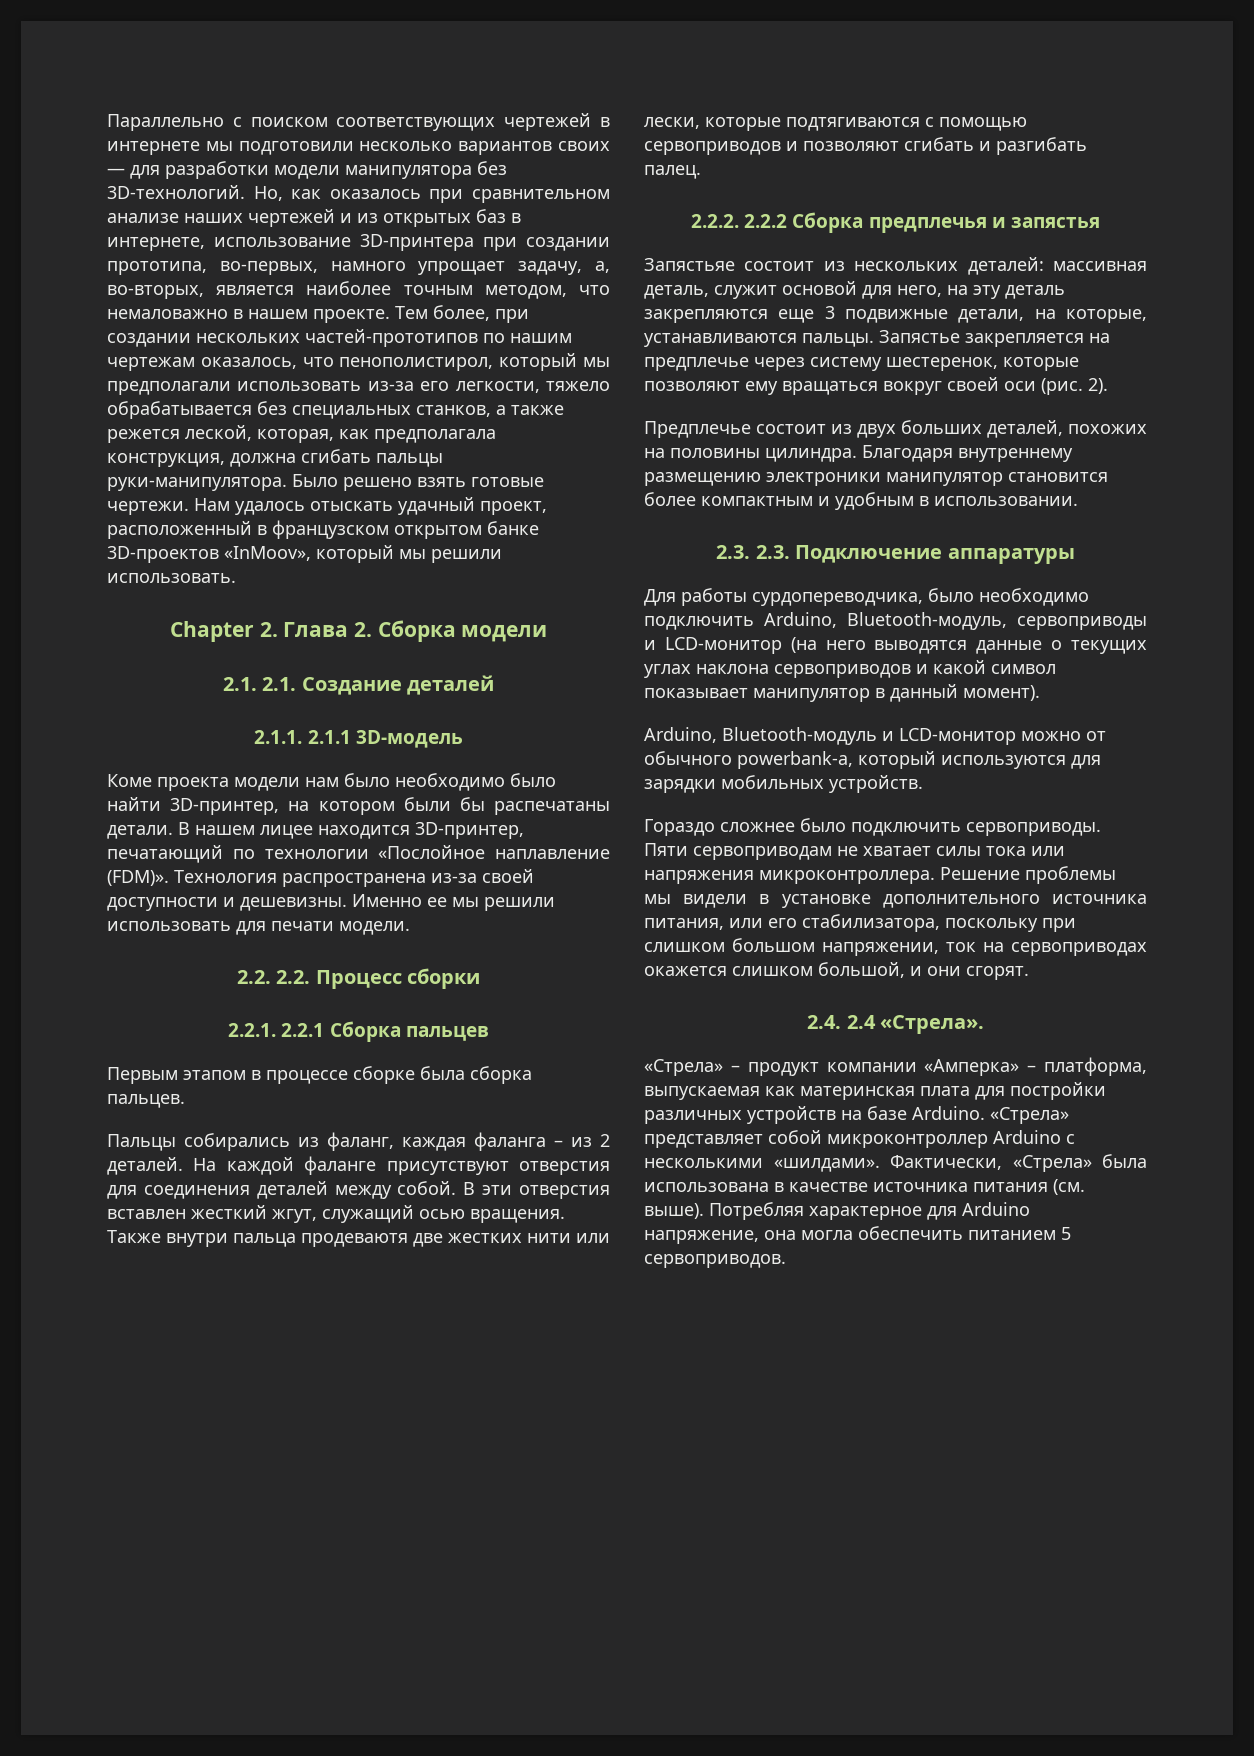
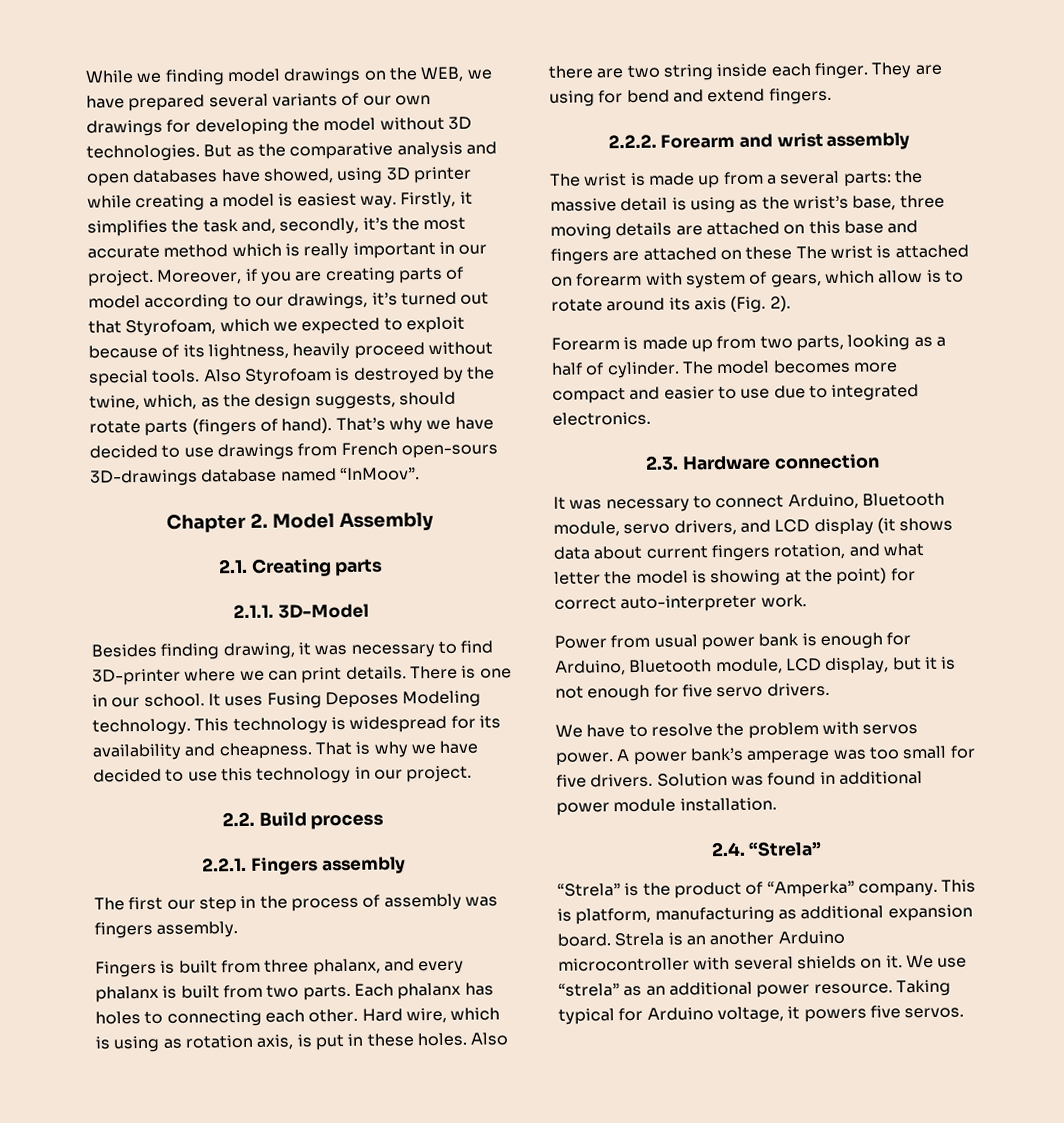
[107,113,610,131] [107,141,610,155] [107,161,507,179] [107,185,610,203] [107,209,521,227] [107,234,610,251] [107,261,610,275] [107,281,610,299] [107,305,529,323] [107,329,572,347] [107,353,610,371] [107,381,610,395] [107,401,564,419] [107,425,496,443] [107,449,443,467] [107,474,544,491] [107,497,547,515] [107,520,539,539] [107,545,502,563] [107,573,236,583] [169,620,548,642] [222,675,495,695] [254,730,463,748] [107,773,556,791] [107,797,610,815] [107,822,524,839] [107,845,610,863] [107,869,534,887] [107,894,555,911] [107,921,410,935] [236,968,481,989] [228,1021,489,1042] [107,1066,532,1084] [107,1094,185,1108] [107,1132,610,1151] [107,1156,610,1175] [107,1181,610,1199] [107,1205,565,1223] [107,1230,610,1247] [644,117,1027,131] [644,137,1087,155] [644,165,701,179] [691,212,1100,233] [644,257,1147,275] [644,281,1065,299] [644,306,1147,323] [644,330,1110,347] [644,357,1079,371] [644,377,1108,395] [644,420,1147,438] [644,445,1073,462] [644,472,1108,486] [644,492,1078,510] [716,545,1075,564] [644,588,1089,606] [644,612,1147,630] [644,637,1147,654] [644,660,1056,678] [644,684,1040,702] [644,727,1106,745] [644,751,1101,769] [644,775,923,793] [644,818,1101,836] [644,843,1065,860] [644,866,1116,884] [644,894,1147,908] [644,914,1076,932] [644,938,1147,956] [644,962,1029,980] [807,1015,984,1034] [644,1057,1147,1076] [644,1082,1106,1100] [644,1106,1069,1124] [644,1130,1075,1148] [644,1154,1147,1172] [644,1179,1085,1195] [644,1202,1030,1220] [644,1226,1071,1244] [644,1254,786,1268] Параллельно с поиском соответствующих чертежей в интернете мы подготовили несколько вариантов своих — для разработки модели манипулятора без 3D-технологий. Но, как оказалось при сравнительном анализе наших чертежей и из открытых баз в интернете, использование 3D-принтера при создании прототипа, во-первых, намного упрощает задачу, а, во-вторых, является наиболее точным методом, что немаловажно в нашем проекте. Тем более, при создании нескольких частей-прототипов по нашим чертежам оказалось, что пенополистирол, который мы предполагали использовать из-за его легкости, тяжело обрабатывается без специальных станков, а также режется леской, которая, как предполагала конструкция, должна сгибать пальцы руки-манипулятора. Было решено взять готовые чертежи. Нам удалось отыскать удачный проект, расположенный в французском открытом банке 3D-проектов «InMoov», который мы решили использовать. // Chapter 2. Глава 2. Сборка модели // 2.1. 2.1. Создание деталей // 2.1.1. 2.1.1 3D-модель // Коме проекта модели нам было необходимо было найти 3D-принтер, на котором были бы распечатаны детали. В нашем лицее находится 3D-принтер, печатающий по технологии «Послойное наплавление (FDM)». Технология распространена из-за своей доступности и дешевизны. Именно ее мы решили использовать для печати модели. // 2.2. 2.2. Процесс сборки // 2.2.1. 2.2.1 Сборка пальцев // Первым этапом в процессе сборке была сборка пальцев. // Пальцы собирались из фаланг, каждая фаланга – из 2 деталей. На каждой фаланге присутствуют отверстия для соединения деталей между собой. В эти отверстия вставлен жесткий жгут, служащий осью вращения. Также внутри пальца продеваютя две жестких нити или лески, которые подтягиваются с помощью сервоприводов и позволяют сгибать и разгибать палец. // 2.2.2. 2.2.2 Сборка предплечья и запястья // Запястьяе состоит из нескольких деталей: массивная деталь, служит основой для него, на эту деталь закрепляются еще 3 подвижные детали, на которые, устанавливаются пальцы. Запястье закрепляется на предплечье через систему шестеренок, которые позволяют ему вращаться вокруг своей оси (рис. 2). // Предплечье состоит из двух больших деталей, похожих на половины цилиндра. Благодаря внутреннему размещению электроники манипулятор становится более компактным и удобным в использовании. // 2.3. 2.3. Подключение аппаратуры // Для работы сурдопереводчика, было необходимо подключить Arduino, Bluetooth-модуль, сервоприводы и LCD-монитор (на него выводятся данные о текущих углах наклона сервоприводов и какой символ показывает манипулятор в данный момент). // Arduino, Bluetooth-модуль и LCD-монитор можно от обычного powerbank-а, который используются для зарядки мобильных устройств. // Гораздо сложнее было подключить сервоприводы. Пяти сервоприводам не хватает силы тока или напряжения микроконтроллера. Решение проблемы мы видели в установке дополнительного источника питания, или его стабилизатора, поскольку при слишком большом напряжении, ток на сервоприводах окажется слишком большой, и они сгорят. // 2.4. 2.4 «Стрела». // «Стрела» – продукт компании «Амперка» – платформа, выпускаемая как материнская плата для постройки различных устройств на базе Arduino. «Стрела» представляет собой микроконтроллер Arduino с несколькими «шилдами». Фактически, «Стрела» была использована в качестве источника питания (см. выше). Потребляя характерное для Arduino напряжение, она могла обеспечить питанием 5 сервоприводов. -> [85,66,493,86] [86,92,431,112] [86,116,472,137] [86,141,497,162] [86,166,472,187] [87,191,473,212] [87,216,467,237] [87,241,488,260] [87,266,465,287] [88,291,490,311] [88,316,465,337] [88,341,493,361] [89,366,496,387] [89,391,456,411] [89,416,494,436] [89,442,498,461] [90,467,420,487] [166,512,434,533] [217,558,384,577] [233,603,369,619] [91,640,494,660] [92,665,512,686] [92,690,482,709] [92,715,501,736] [92,740,479,761] [93,765,473,784] [221,811,385,830] [202,856,406,875] [94,893,498,913] [94,921,239,939] [95,958,465,978] [95,982,494,1003] [95,1007,501,1027] [95,1032,509,1053] [548,62,943,81] [549,87,832,107] [607,131,911,150] [550,169,923,189] [550,194,945,214] [550,220,919,240] [550,244,969,265] [551,269,964,289] [551,295,791,313] [551,334,946,353] [551,359,898,379] [552,384,920,404] [552,411,651,426] [645,453,880,471] [553,492,945,513] [553,517,954,537] [553,542,924,562] [554,567,916,587] [554,594,807,613] [554,632,912,651] [555,656,957,676] [555,682,830,702] [555,721,919,739] [555,745,976,766] [556,770,923,788] [556,797,777,816] [710,841,823,857] [557,879,977,899] [557,904,973,925] [557,930,845,947] [558,954,968,972] [558,979,951,998] [558,1005,965,1025] While we finding model drawings on the WEB, we have prepared several variants of our own drawings for developing the model without 3D technologies. But as the comparative analysis and open databases have showed, using 3D printer while creating a model is easiest way. Firstly, it simplifies the task and, secondly, it’s the most accurate method which is really important in our project. Moreover, if you are creating parts of model according to our drawings, it’s turned out that Styrofoam, which we expected to exploit because of its lightness, heavily proceed without special tools. Also Styrofoam is destroyed by the twine, which, as the design suggests, should rotate parts (fingers of hand). That’s why we have decided to use drawings from French open-sours 3D-drawings database named “InMoov”. // Chapter 2. Model Assembly // 2.1. Creating parts // 2.1.1. 3D-Model // Besides finding drawing, it was necessary to find 3D-printer where we can print details. There is one in our school. It uses Fusing Deposes Modeling technology. This technology is widespread for its availability and cheapness. That is why we have decided to use this technology in our project. // 2.2. Build process // 2.2.1. Fingers assembly // The first our step in the process of assembly was fingers assembly. // Fingers is built from three phalanx, and every phalanx is built from two parts. Each phalanx has holes to connecting each other. Hard wire, which is using as rotation axis, is put in these holes. Also there are two string inside each finger. They are using for bend and extend fingers. // 2.2.2. Forearm and wrist assembly // The wrist is made up from a several parts: the massive detail is using as the wrist’s base, three moving details are attached on this base and fingers are attached on these The wrist is attached on forearm with system of gears, which allow is to rotate around its axis (Fig. 2). // Forearm is made up from two parts, looking as a half of cylinder. The model becomes more compact and easier to use due to integrated electronics. // 2.3. Hardware connection // It was necessary to connect Arduino, Bluetooth module, servo drivers, and LCD display (it shows data about current fingers rotation, and what letter the model is showing at the point) for correct auto-interpreter work. // Power from usual power bank is enough for Arduino, Bluetooth module, LCD display, but it is not enough for five servo drivers. // We have to resolve the problem with servos power. A power bank’s amperage was too small for five drivers. Solution was found in additional power module installation. // 2.4. “Strela” // “Strela” is the product of “Amperka” company. This is platform, manufacturing as additional expansion board. Strela is an another Arduino microcontroller with several shields on it. We use “strela” as an additional power resource. Taking typical for Arduino voltage, it powers five servos.

